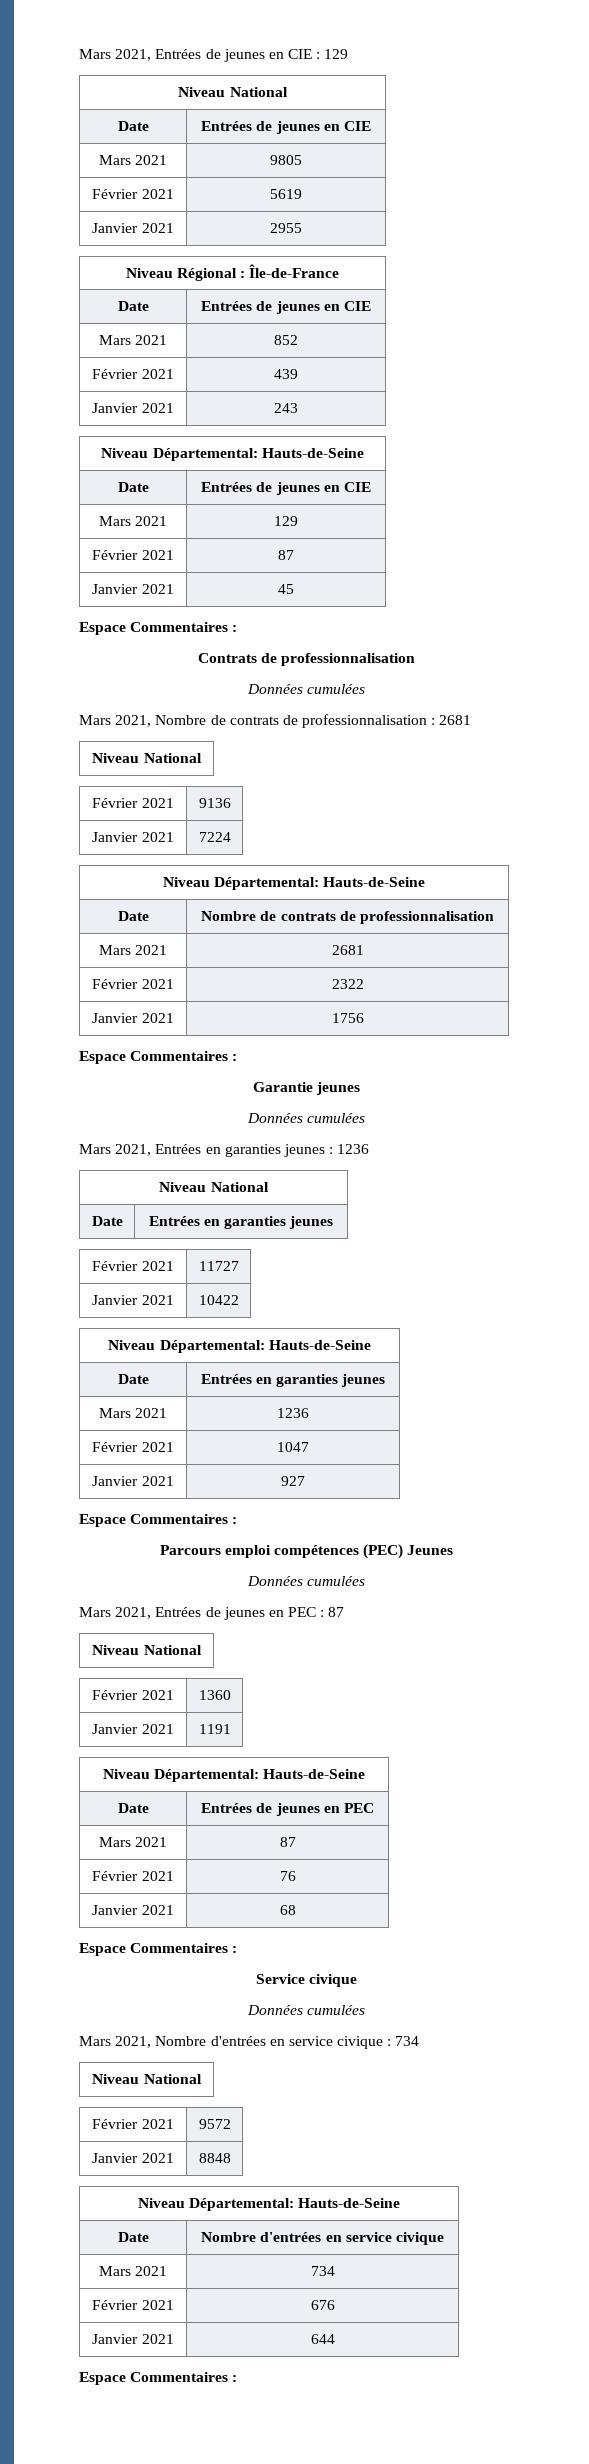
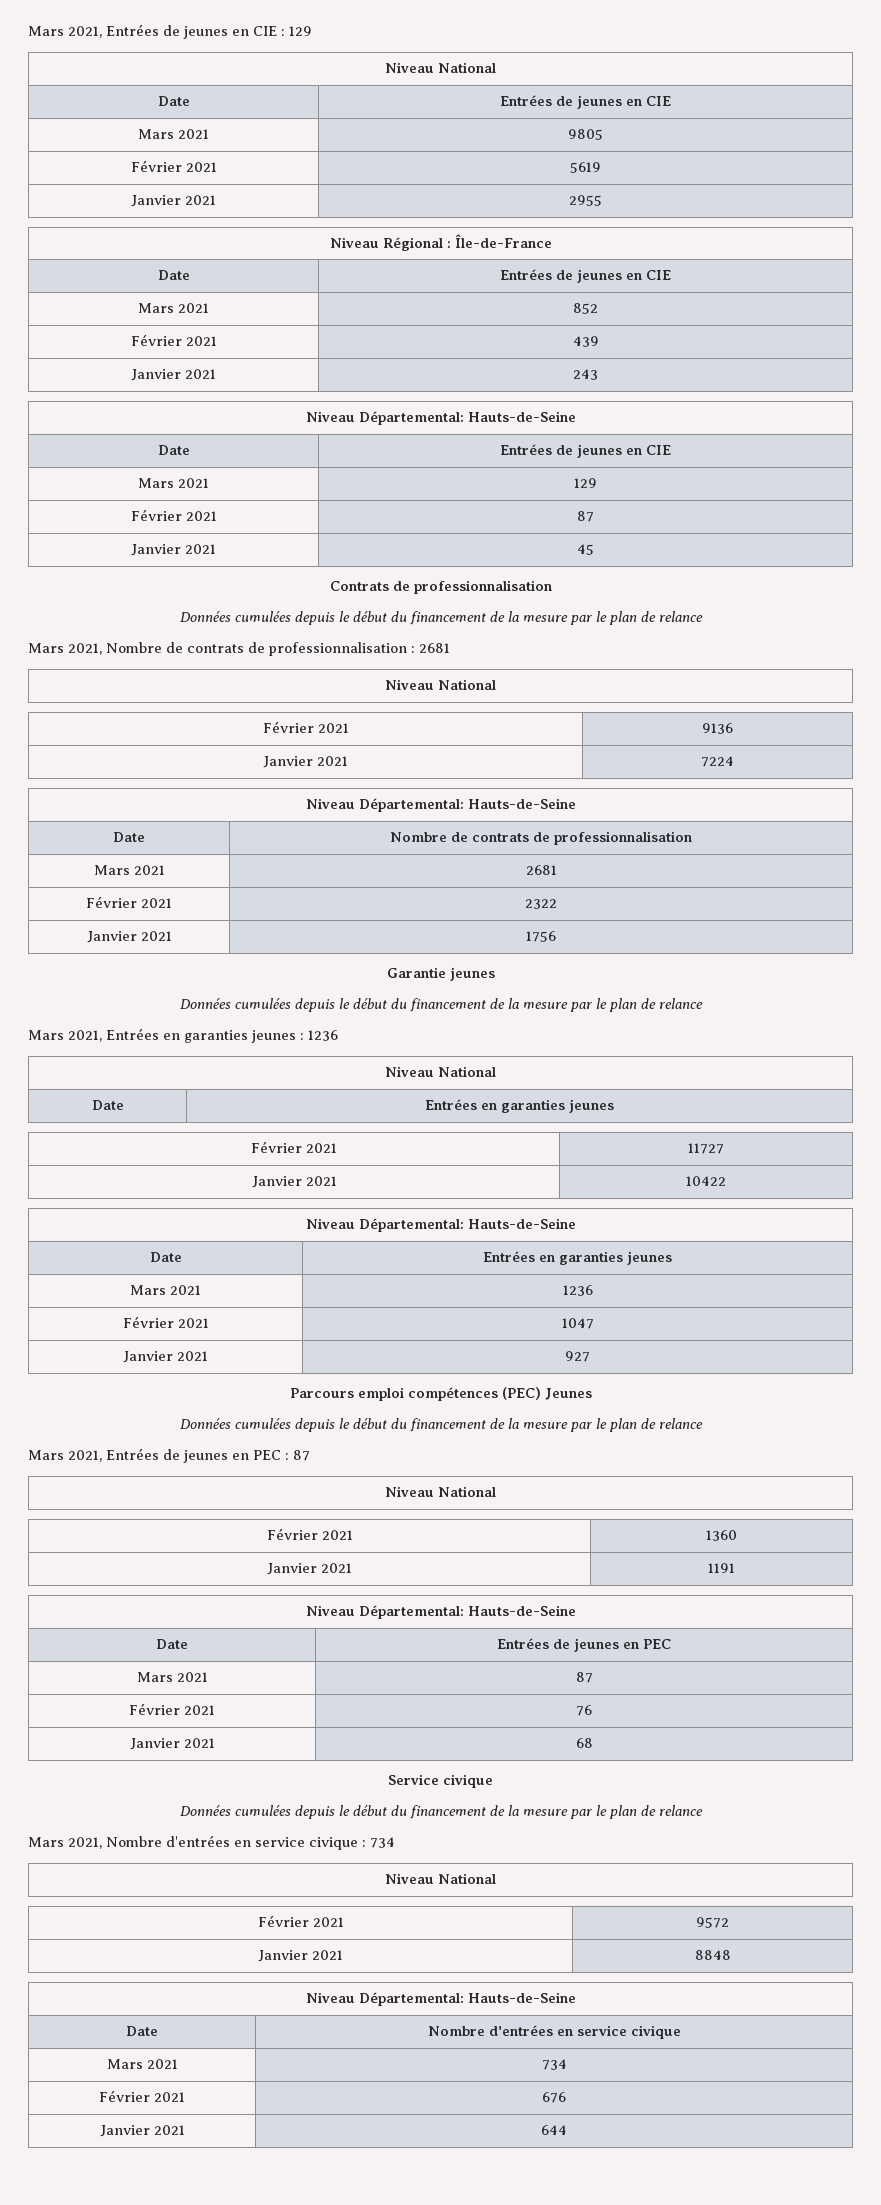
[79,622,238,635] // Espace Commentaires : -> (594, 549) none
(366, 689) none -> [294,611,703,625] depuis le début du financement de la mesure par le plan de relance
[79,1051,238,1064] // Espace Commentaires : -> (556, 936) none
(366, 1118) none -> [294,998,703,1012] depuis le début du financement de la mesure par le plan de relance
[79,1514,238,1527] // Espace Commentaires : -> (590, 1356) none
(366, 1581) none -> [294,1418,703,1432] depuis le début du financement de la mesure par le plan de relance
[79,1943,238,1956] // Espace Commentaires : -> (593, 1743) none
(366, 2010) none -> [294,1805,703,1819] depuis le début du financement de la mesure par le plan de relance
[79,2372,238,2385] // Espace Commentaires : -> (567, 2130) none

